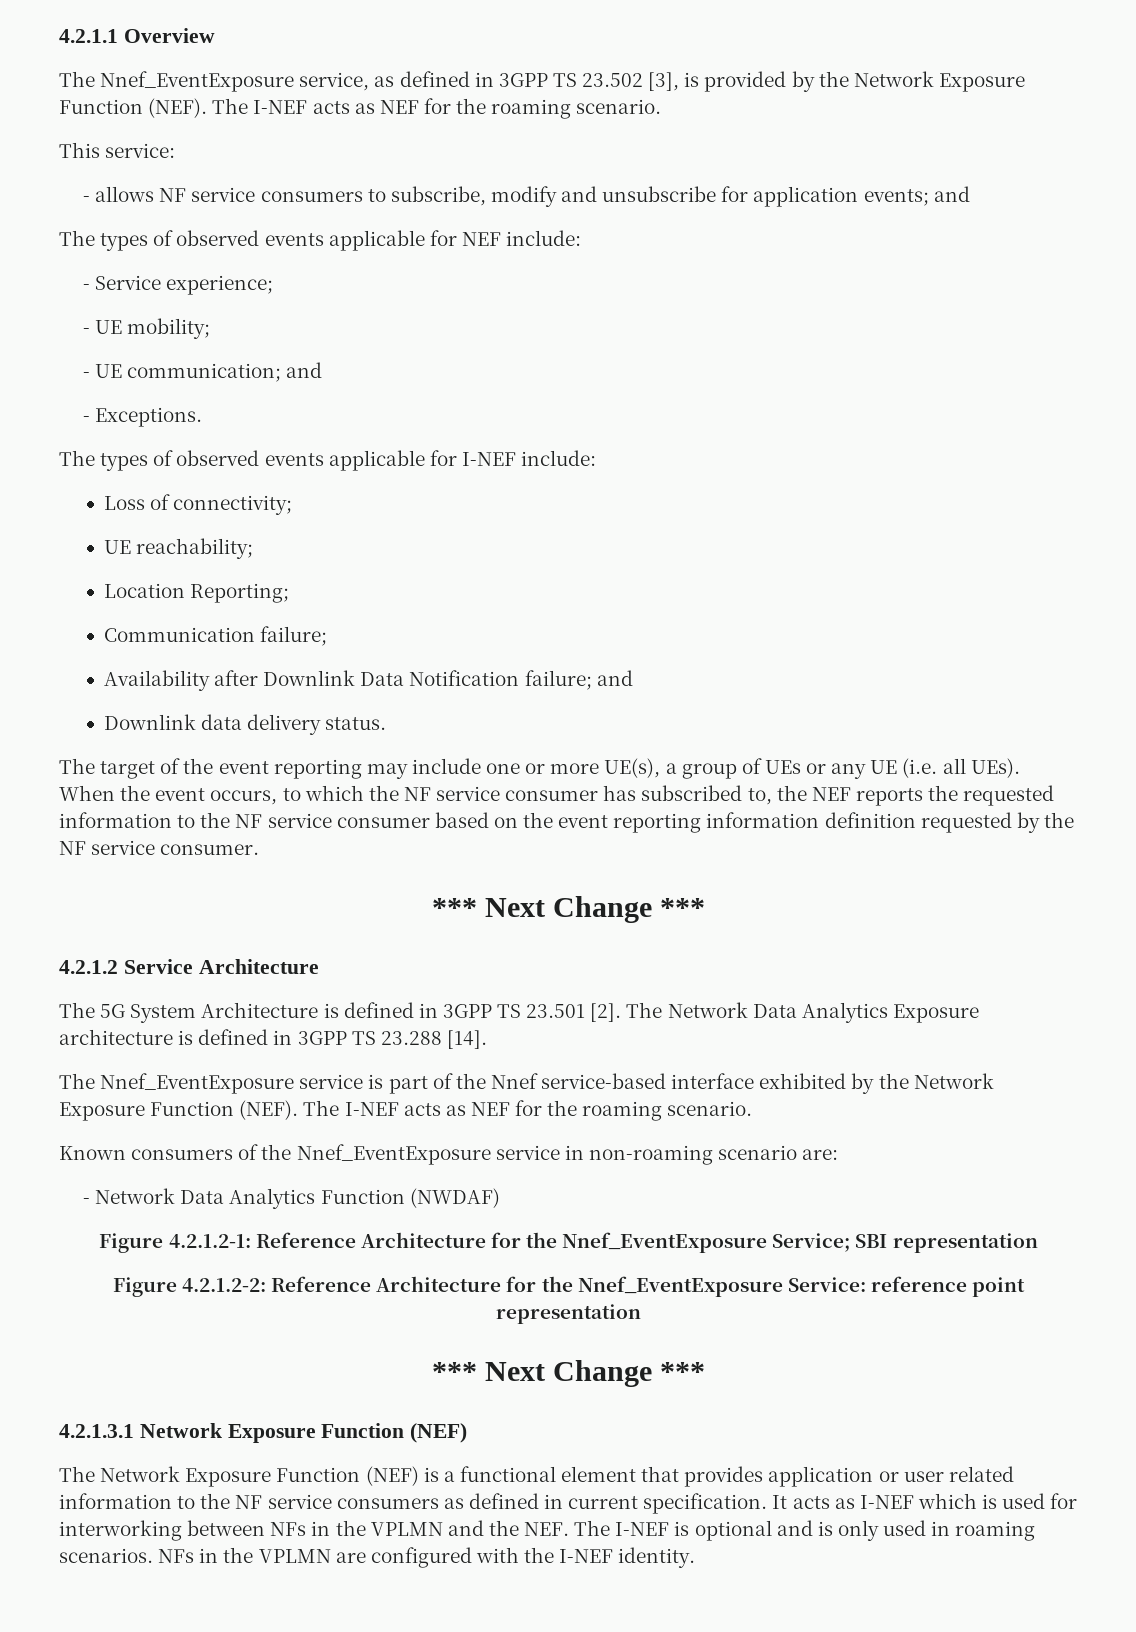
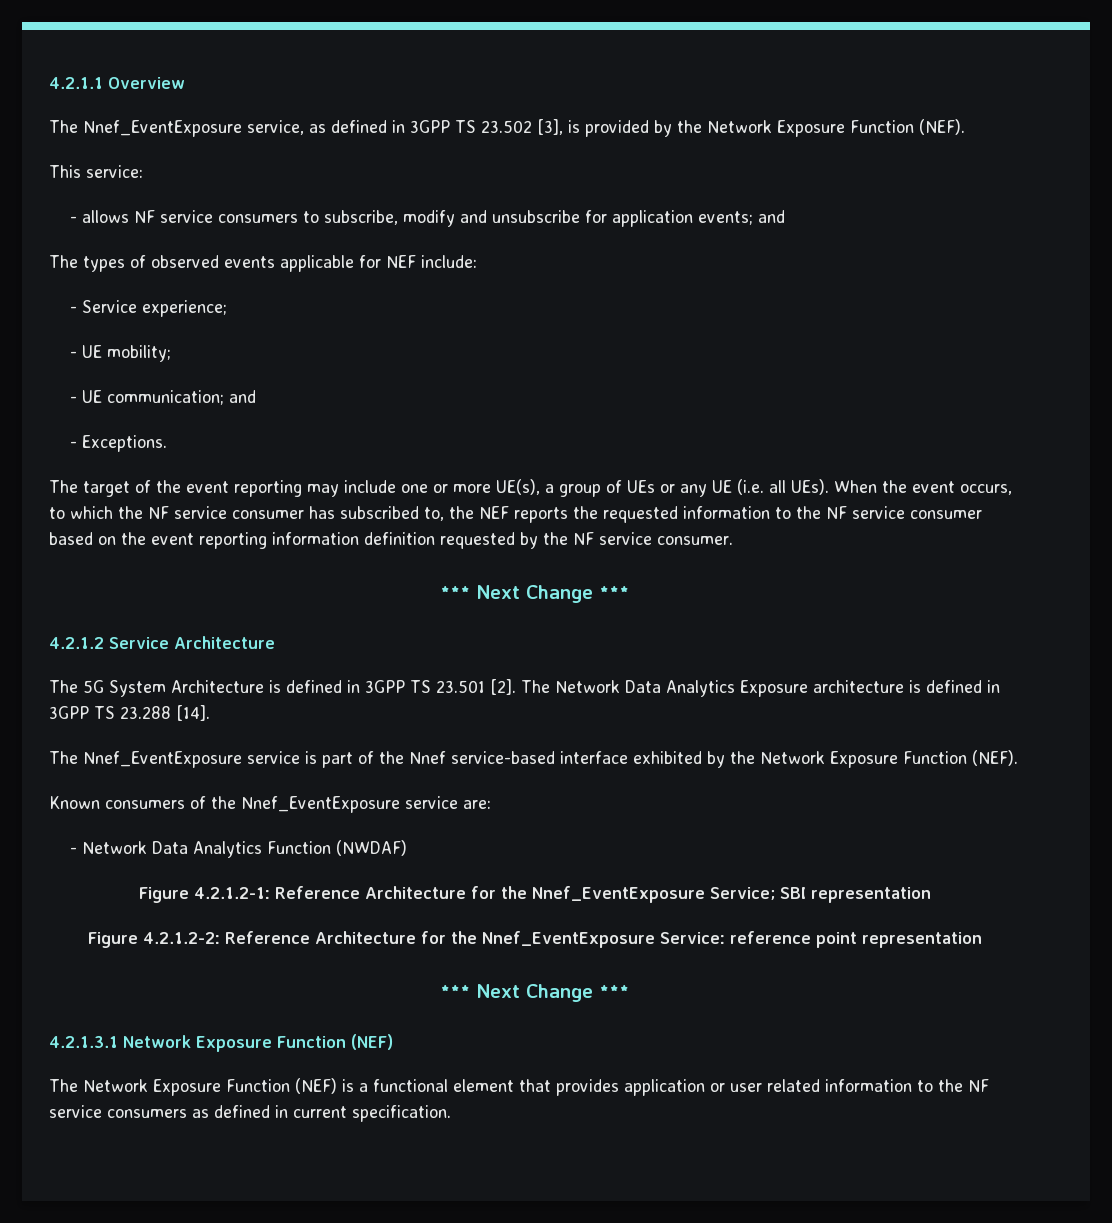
[212,98,662,119] The I-NEF acts as NEF for the roaming scenario. -> (965, 127) none
[59,450,597,471] [103,494,293,515] [103,538,254,559] [103,583,290,603] [103,626,328,646] [103,670,633,691] [103,714,387,735] // The types of observed events applicable for I-NEF include: // Loss of connectivity; // UE reachability; // Location Reporting; // Communication failure; // Availability after Downlink Data Notification failure; and // Downlink data delivery status. -> (168, 443) none
[303,1100,753,1121] The I-NEF acts as NEF for the roaming scenario. -> (1018, 758) none
[564,1145,798,1165] in non-roaming scenario -> (458, 802) none
[772,1493,1078,1509] [59,1520,1036,1541] [59,1547,696,1568] It acts as I-NEF which is used for interworking between NFs in the VPLMN and the NEF. The I-NEF is optional and is only used in roaming scenarios. NFs in the VPLMN are configured with the I-NEF identity. -> (451, 1113) none

